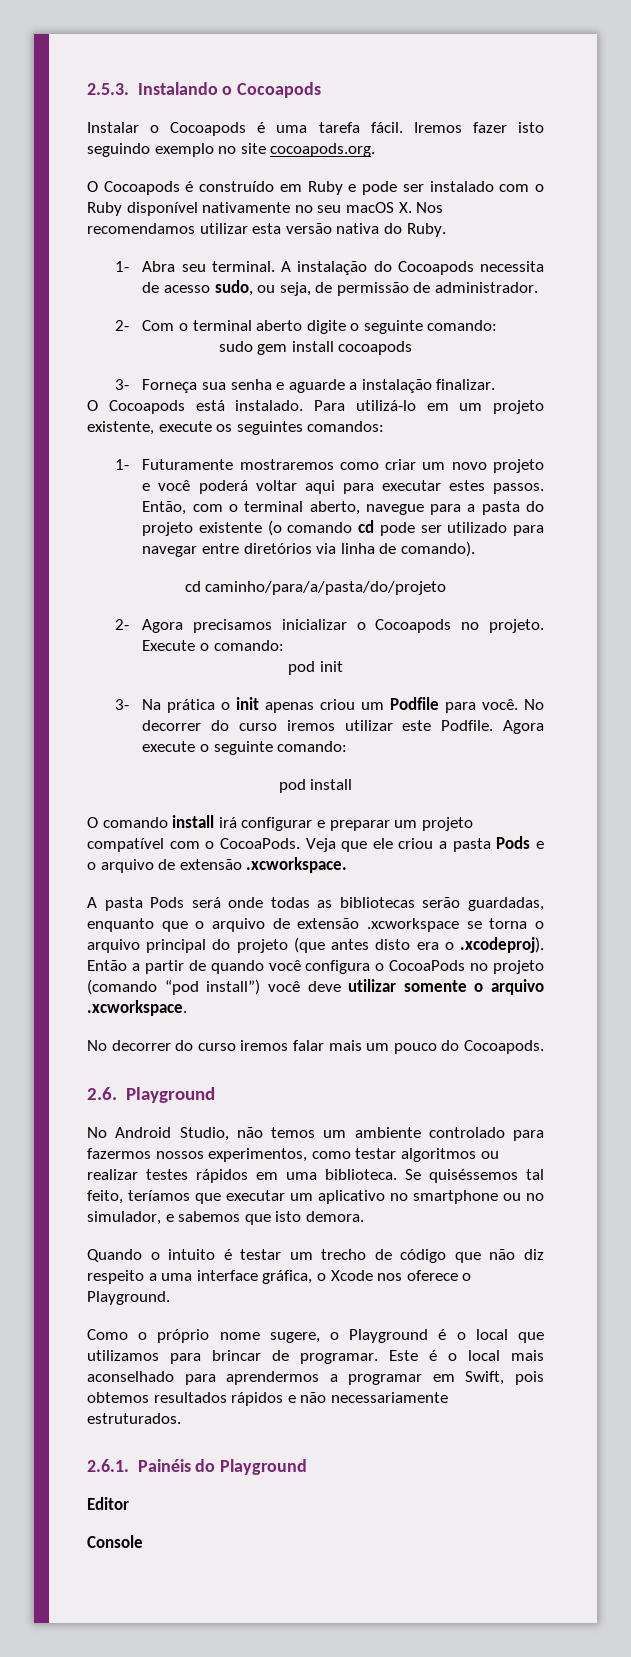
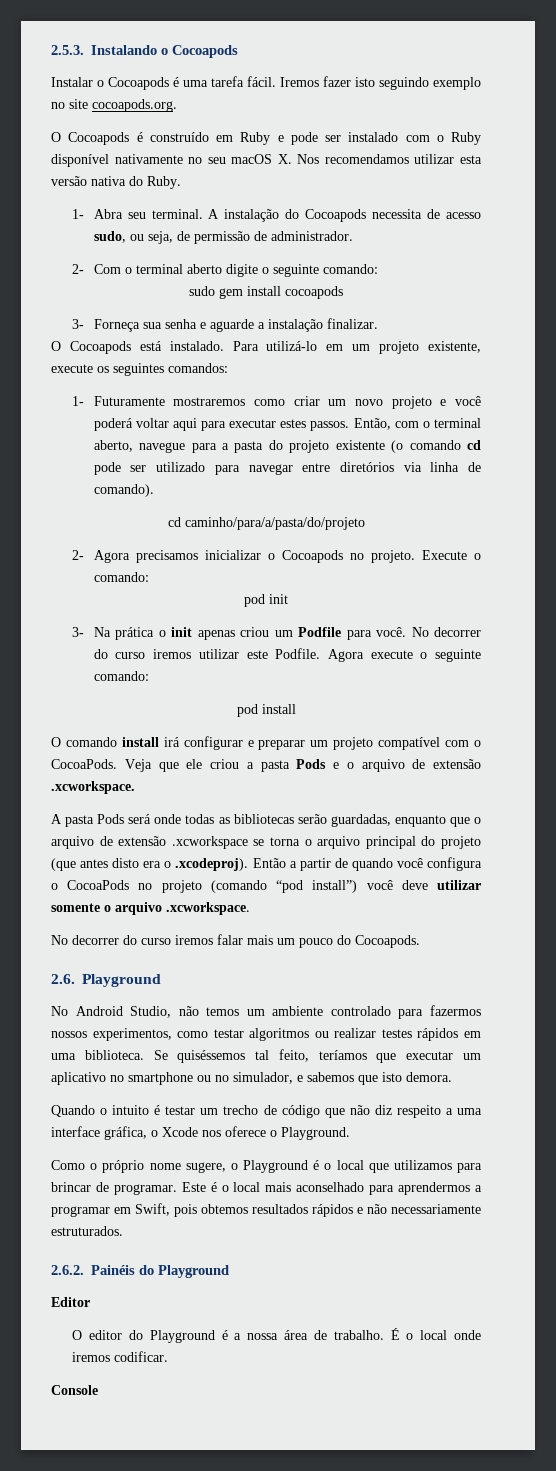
[87,1459,129,1472] 2.6.1. -> [51,1265,84,1275] 2.6.2.
(129, 1503) none -> [72,1328,481,1343] [72,1351,169,1362] // O editor do Playground é a nossa área de trabalho. É o local onde iremos codificar.

